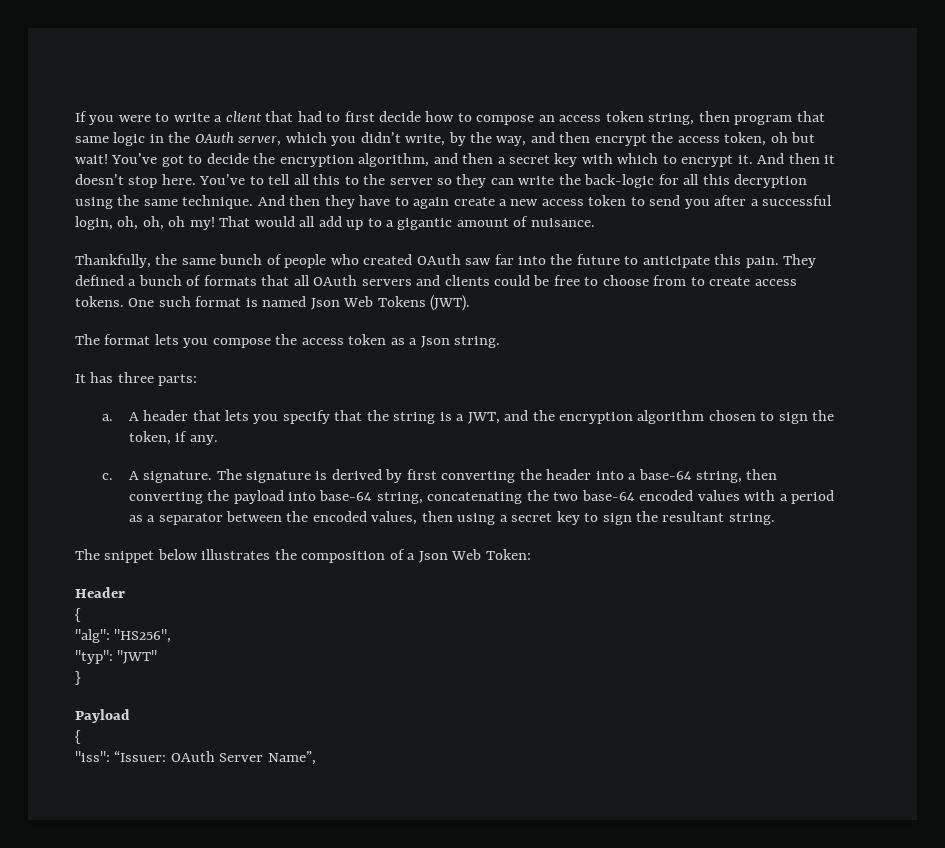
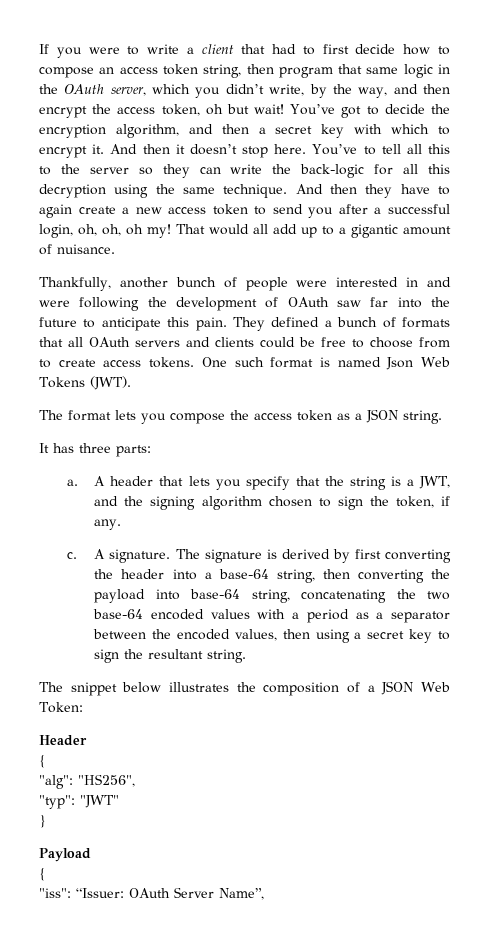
[155,254,216,265] the same -> [119,277,168,288] another
[330,254,413,265] who created -> [296,277,451,287] [39,297,279,311] were interested in and were following the development of
[420,336,450,348] Json -> [366,409,398,423] JSON
[558,412,633,424] encryption -> [150,496,196,510] signing
[418,551,448,563] Json -> [381,681,414,695] JSON

